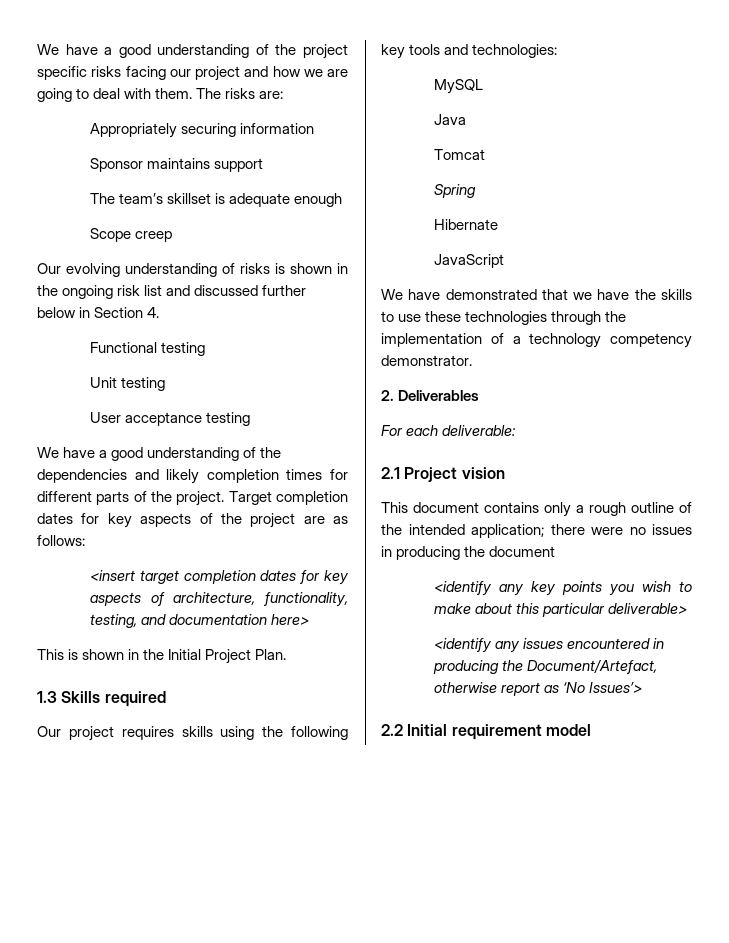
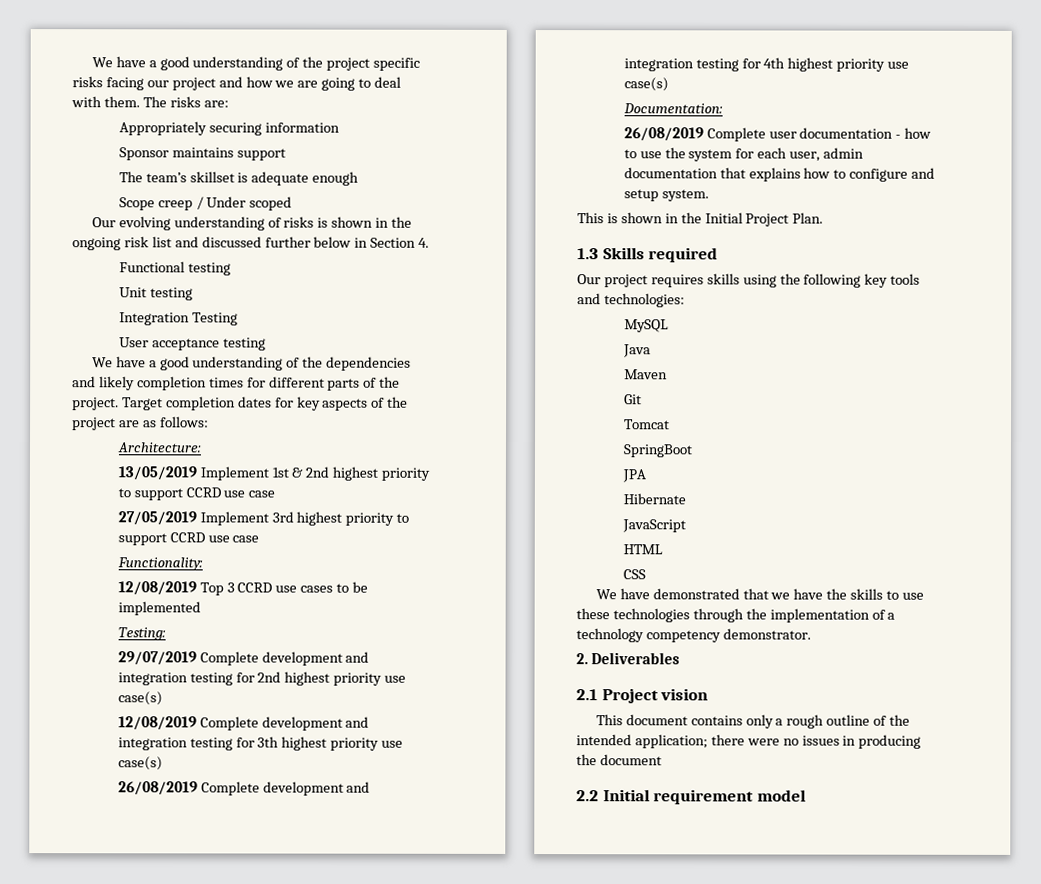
(173, 236) none -> [195,196,293,211] / Under scoped
(166, 384) none -> [118,312,238,326] // Integration Testing
[89,570,349,585] [89,592,348,607] [89,614,310,628] <insert target completion dates for key aspects of architecture, functionality, testing, and documentation here> -> [116,442,201,453] [117,466,431,481] [117,487,276,501] [117,511,410,526] [117,532,260,546] [116,557,203,571] [117,581,369,596] [117,601,201,616] [117,627,166,641] [117,651,370,666] [117,671,407,686] [117,691,163,706] [117,716,370,731] [117,736,404,751] [117,756,163,771] [117,781,371,796] [623,57,910,72] [623,77,669,92] [622,103,723,114] [623,127,932,142] [623,147,865,162] [623,167,936,182] [623,189,709,202] Architecture: // 13/05/2019 Implement 1st & 2nd highest priority to support CCRD use case // 27/05/2019 Implement 3rd highest priority to support CCRD use case // Functionality: // 12/08/2019 Top 3 CCRD use cases to be implemented // Testing: // 29/07/2019 Complete development and integration testing for 2nd highest priority use case(s) // 12/08/2019 Complete development and integration testing for 3th highest priority use case(s) // 26/08/2019 Complete development and integration testing for 4th highest priority use case(s) // Documentation: // 26/08/2019 Complete user documentation - how to use the system for each user, admin documentation that explains how to configure and setup system.
(466, 119) none -> [623,369,668,380] [623,394,642,405] // Maven // Git
[433,184,476,198] Spring -> [622,444,692,458] [621,469,646,483] SpringBoot // JPA
(504, 261) none -> [622,544,663,555] [622,569,646,580] // HTML // CSS
[381,425,517,436] // For each deliverable: -> (680, 658) none
[433,581,692,596] [433,603,688,617] [433,638,665,653] [432,659,658,674] [433,682,643,696] // <identify any key points you wish to make about this particular deliverable> // <identify any issues encountered in producing the Document/Artefact, otherwise report as ‘No Issues’> -> (662, 760) none

